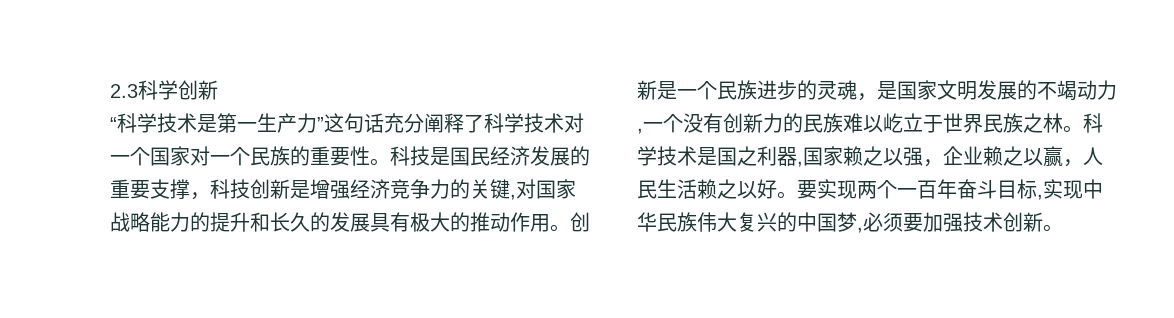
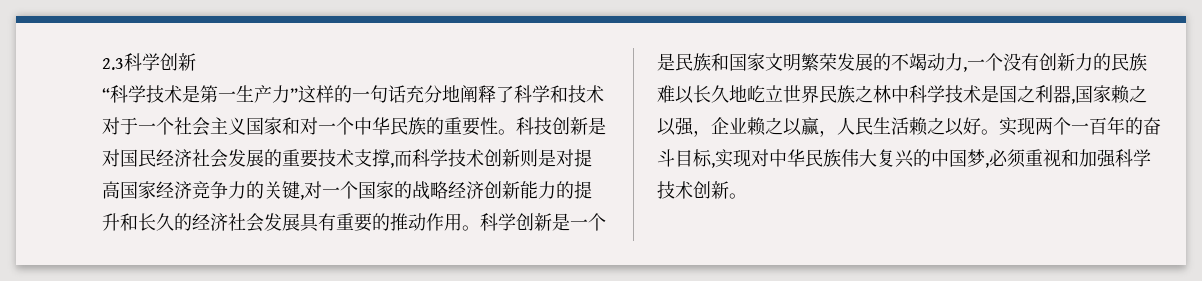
(344, 123) none -> [316,85,370,103] 样的一
(424, 123) none -> [442,85,460,102] 地
[524,113,584,133] [110,146,250,166] 技术对一个国家对一个 -> [550,85,604,103] [102,117,390,136] 和技术对于一个社会主义国家和对一个中华
[430,147,450,166] 是 -> [552,117,606,135] [102,149,120,167] 创新是对
(530, 156) none -> [192,149,228,168] 社会
[150,179,350,200] 支撑，科技创新是增强 -> [318,149,592,168] [102,181,156,199] 技术支撑,而科学技术创新则是对提高国家
[536,179,576,199] [110,212,150,232] 国家战略 -> [322,181,520,200] 一个国家的战略经济创新
(330, 222) none -> [192,213,264,232] 经济社会
[410,212,450,232] 极大 -> [336,213,372,232] 重要
(570, 228) none -> [480,213,516,231] 科学
[717,80,897,101] 民族进步的灵魂，是 -> [657,53,729,71] 是民族和
(977, 90) none -> [801,53,837,71] 繁荣
[883,113,943,133] 屹立于 -> [693,85,783,103] 长久地屹立
[1063,125,1083,133] 。 -> [891,85,909,103] 中
[797,180,817,199] 要 -> (999, 132) none
(957, 189) none -> [1125,117,1143,135] 的
(1083, 189) none -> [751,149,769,167] 对
[903,212,963,232] 要加强 -> [1025,149,1151,168] 重视和加强科学

